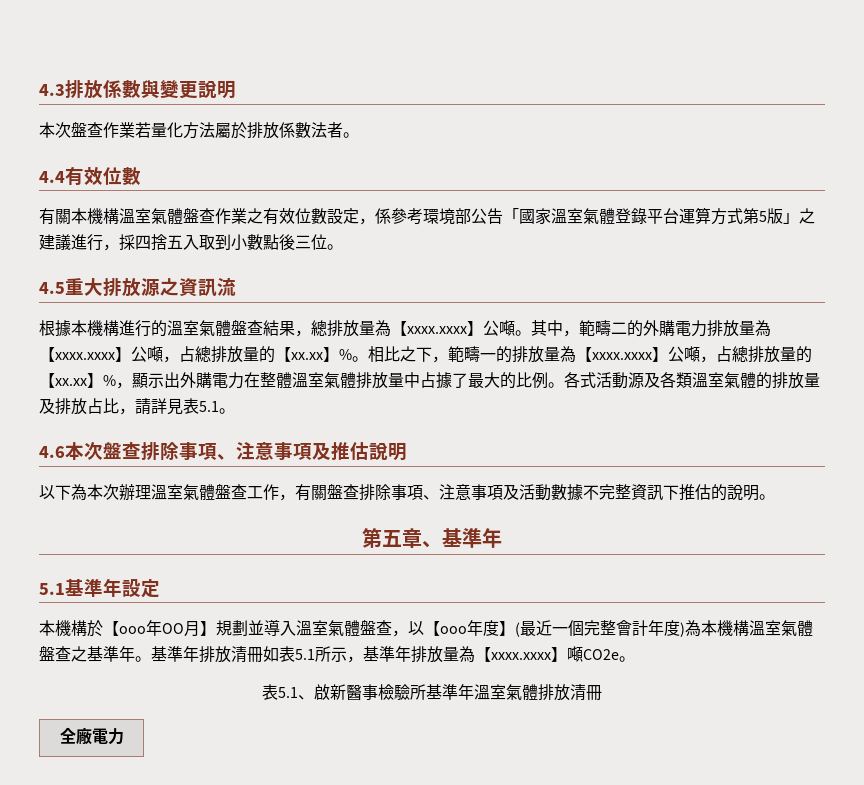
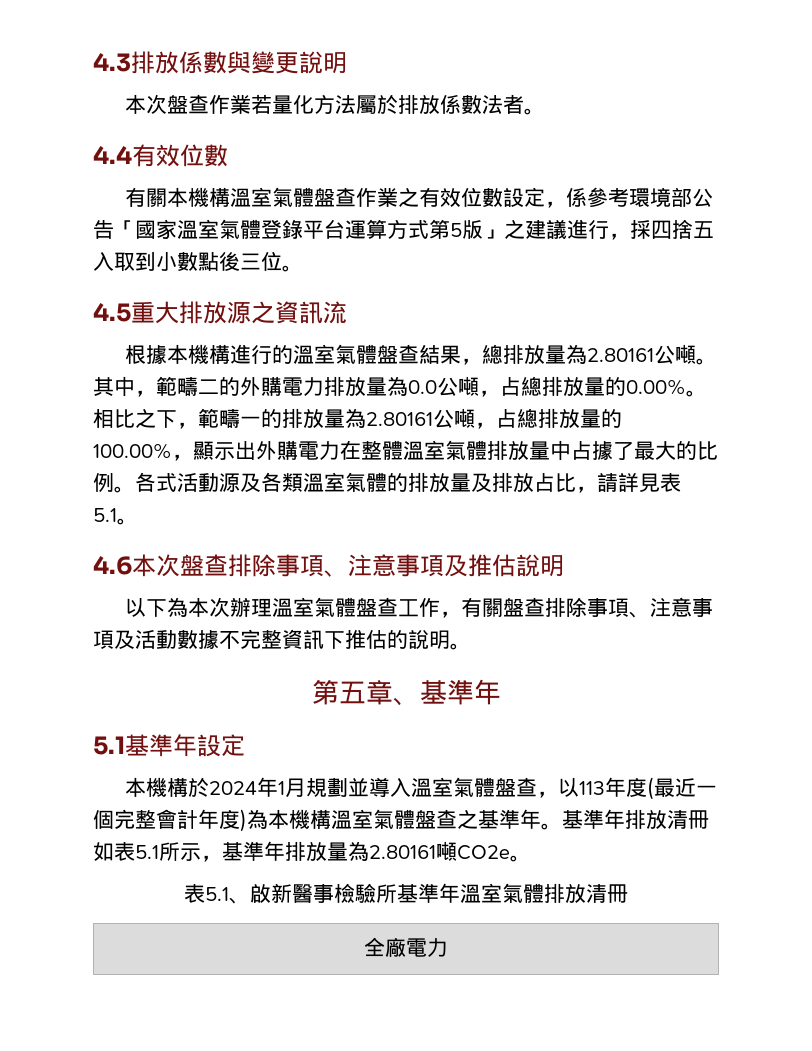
[391,321,483,336] 【xxxx.xxxx】 -> [587,348,655,362] 2.80161
[39,346,352,363] 【xxxx.xxxx】公噸，占總排放量的【xx.xx】% -> [408,376,686,397] 0.0公噸，占總排放量的0.00%
[576,346,812,363] [39,373,116,388] 【xxxx.xxxx】公噸，占總排放量的【xx.xx】% -> [366,408,622,429] [93,443,172,459] 2.80161公噸，占總排放量的100.00%
[103,620,216,637] 【ooo年OO月】 -> [209,777,307,797] 2024年1月
[424,620,515,636] 【ooo年度】 -> [579,777,648,797] 113年度
[475,647,567,662] 【xxxx.xxxx】 -> [369,845,436,859] 2.80161

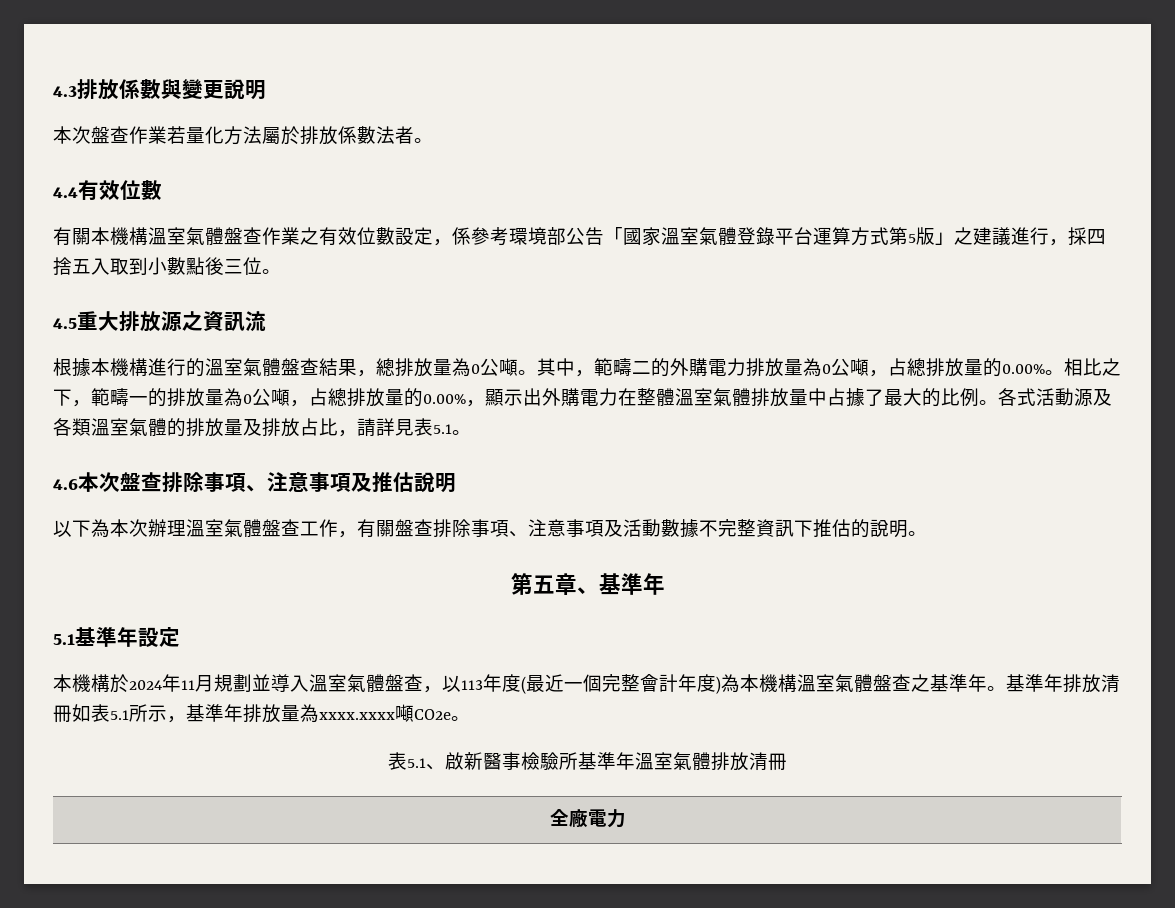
[587,348,655,362] 2.80161 -> [471,364,480,374] 0
[408,380,437,394] 0.0 -> [822,364,831,374] 0
[366,408,622,429] [93,443,172,459] 2.80161公噸，占總排放量的100.00% -> [243,388,466,407] 0公噸，占總排放量的0.00%
[278,781,286,795] 1 -> [181,680,195,690] 11
[369,845,436,859] 2.80161 -> [319,712,395,720] xxxx.xxxx

